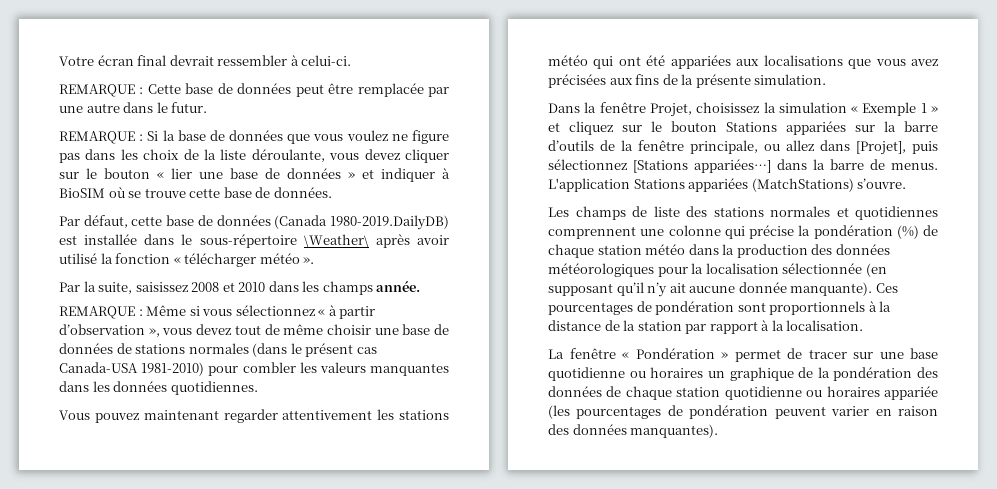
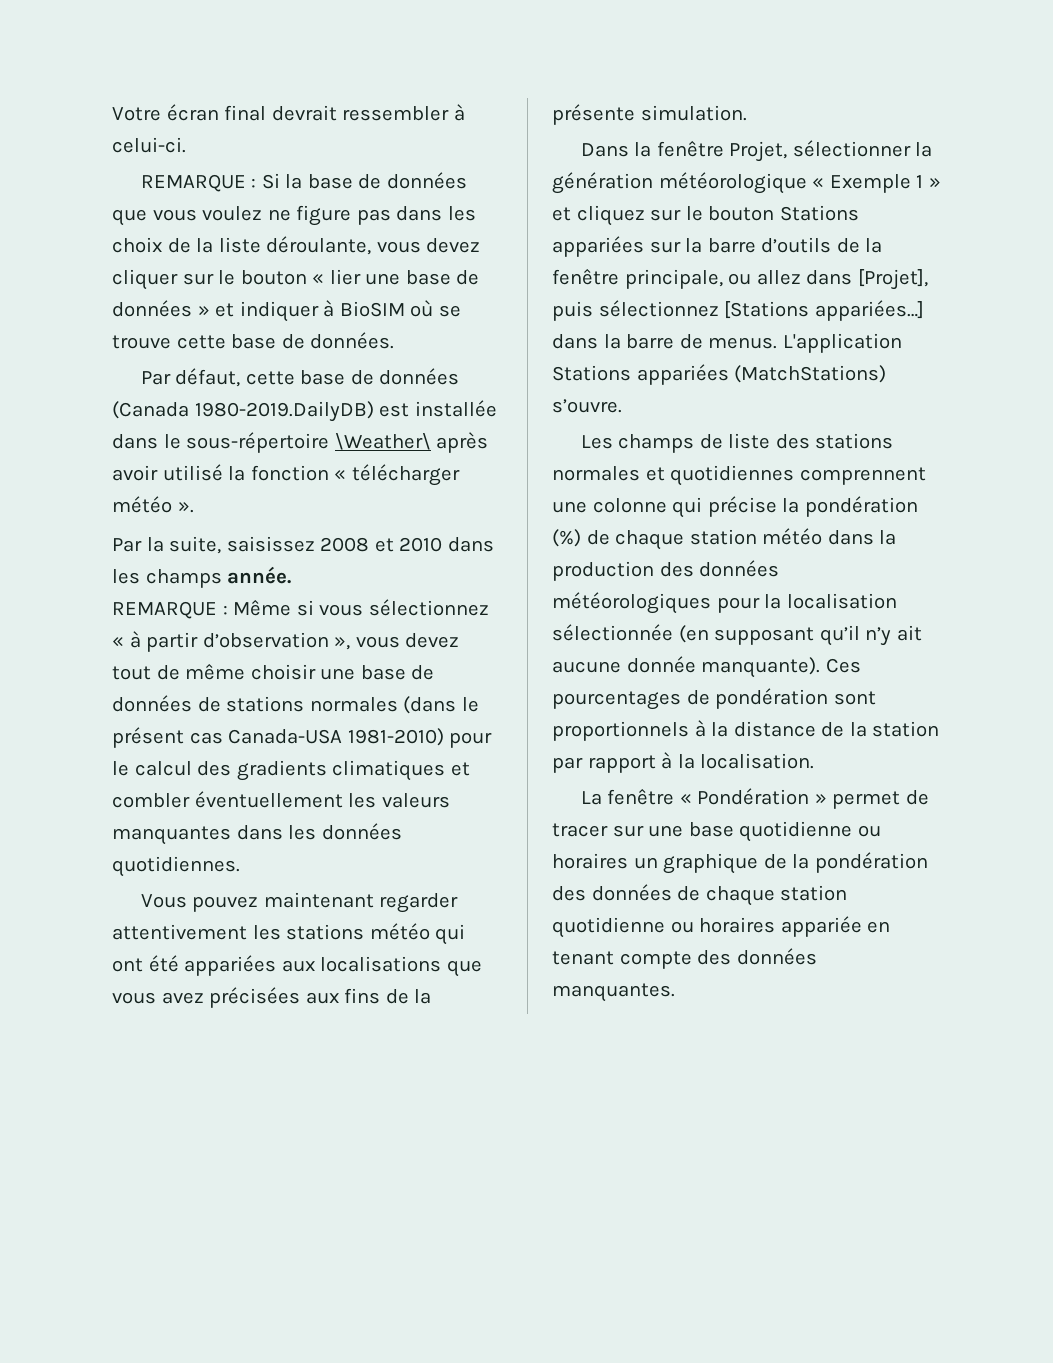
[59,83,449,97] [59,102,208,113] // REMARQUE : Cette base de données peut être remplacée par une autre dans le futur. -> (186, 145) none
[242,362,296,373] combler -> [112,760,470,781] [112,791,343,808] le calcul des gradients climatiques et combler éventuellement
[696,102,847,113] choisissez la simulation -> [792,140,933,157] [552,172,807,194] sélectionner la génération météorologique
[548,405,938,419] [548,424,719,438] (les pourcentages de pondération peuvent varier en raison des données manquantes). -> [867,921,891,933] [552,948,817,969] [552,983,675,1002] en tenant compte des données manquantes.

